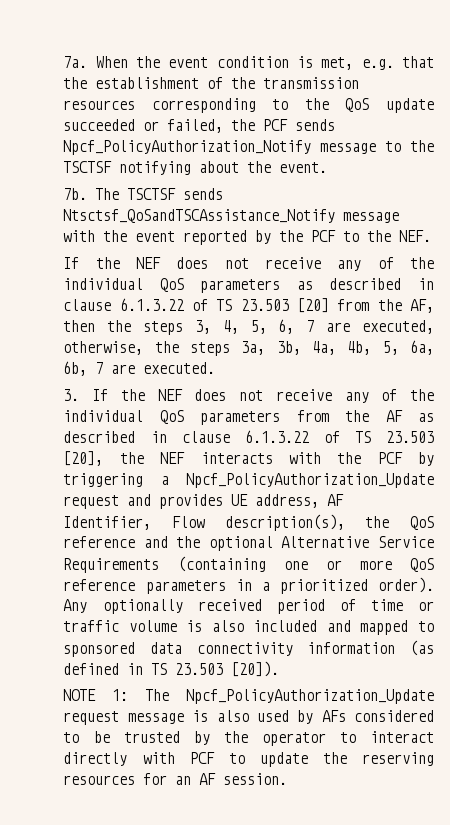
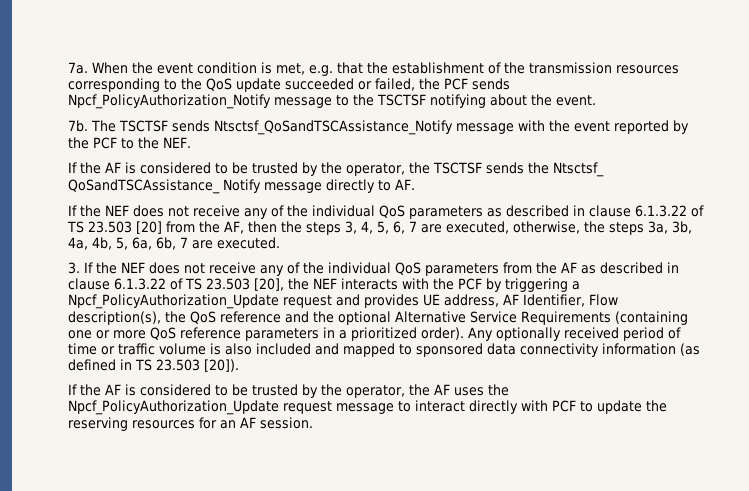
(432, 236) none -> [67,162,604,177] [67,179,415,194] // If the AF is considered to be trusted by the operator, the TSCTSF sends the Ntsctsf_ QoSandTSCAssistance_ Notify message directly to AF.
[63,689,434,704] [63,710,434,725] [63,731,326,746] NOTE 1: The Npcf_PolicyAuthorization_Update request message is also used by AFs considered to be trusted by the operator -> [67,384,509,398] [67,400,394,415] If the AF is considered to be trusted by the operator, the AF uses the Npcf_PolicyAuthorization_Update request message

